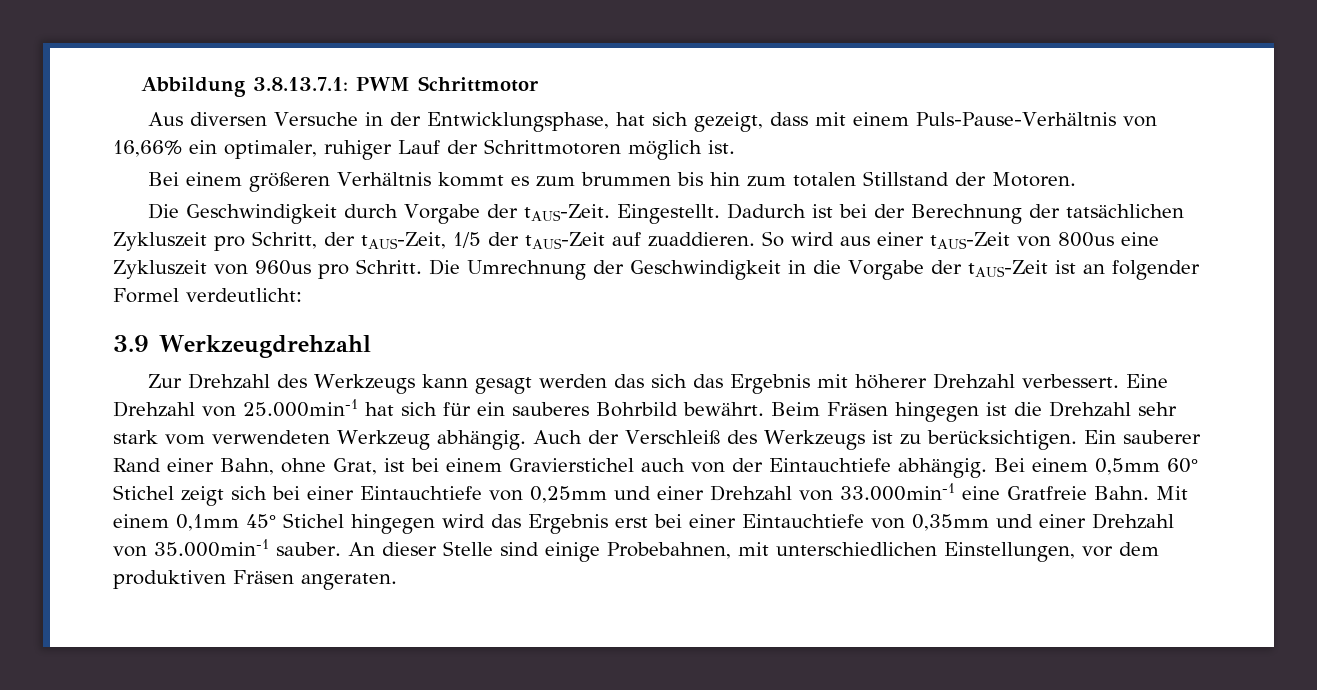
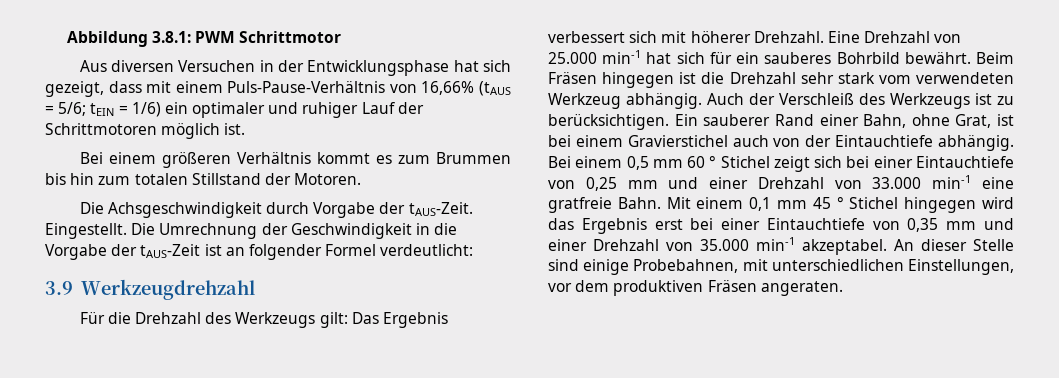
[252,77,348,91] 3.8.13.7.1: -> [152,31,192,43] 3.8.1:
[274,112,359,126] Versuche -> [178,60,256,72] Versuchen
[427,112,610,132] Entwicklungsphase, -> [307,60,450,76] Entwicklungsphase
[189,140,317,159] ein optimaler, -> [478,81,511,96] [45,102,299,118] (tAUS = 5/6; tEIN = 1/6) ein optimaler und
[581,172,672,186] brummen -> [436,152,512,164] Brummen
[186,204,338,224] Geschwindigkeit -> [107,202,262,218] Achsgeschwindigkeit
[727,203,1185,224] [113,231,1159,251] [113,259,422,279] Dadurch ist bei der Berechnung der tatsächlichen Zykluszeit pro Schritt, der tAUS-Zeit, 1/5 der tAUS-Zeit auf zuaddieren. So wird aus einer tAUS-Zeit von 800us eine Zykluszeit von 960us pro Schritt. -> (127, 231) none
[148,374,183,388] Zur -> [79,312,131,324] Für die
[422,373,1120,394] kann gesagt werden das sich das Ergebnis mit höherer Drehzahl verbessert. -> [319,312,448,328] [548,31,824,43] gilt: Das Ergebnis verbessert sich mit höherer Drehzahl.
[243,399,358,417] 25.000min-1 -> [548,50,642,64] 25.000 min-1
[1095,458,1198,475] 0,5mm 60° -> [626,156,717,170] 0,5 mm 60 °
[530,483,1188,503] [113,514,276,531] 0,25mm und einer Drehzahl von 33.000min-1 eine Gratfreie Bahn. Mit einem 0,1mm 45° -> [585,175,1014,191] [548,197,844,213] 0,25 mm und einer Drehzahl von 33.000 min-1 eine gratfreie Bahn. Mit einem 0,1 mm 45 °
[912,513,1174,531] [113,539,341,557] 0,35mm und einer Drehzahl von 35.000min-1 sauber. -> [907,218,1014,232] [548,237,887,255] 0,35 mm und einer Drehzahl von 35.000 min-1 akzeptabel.

